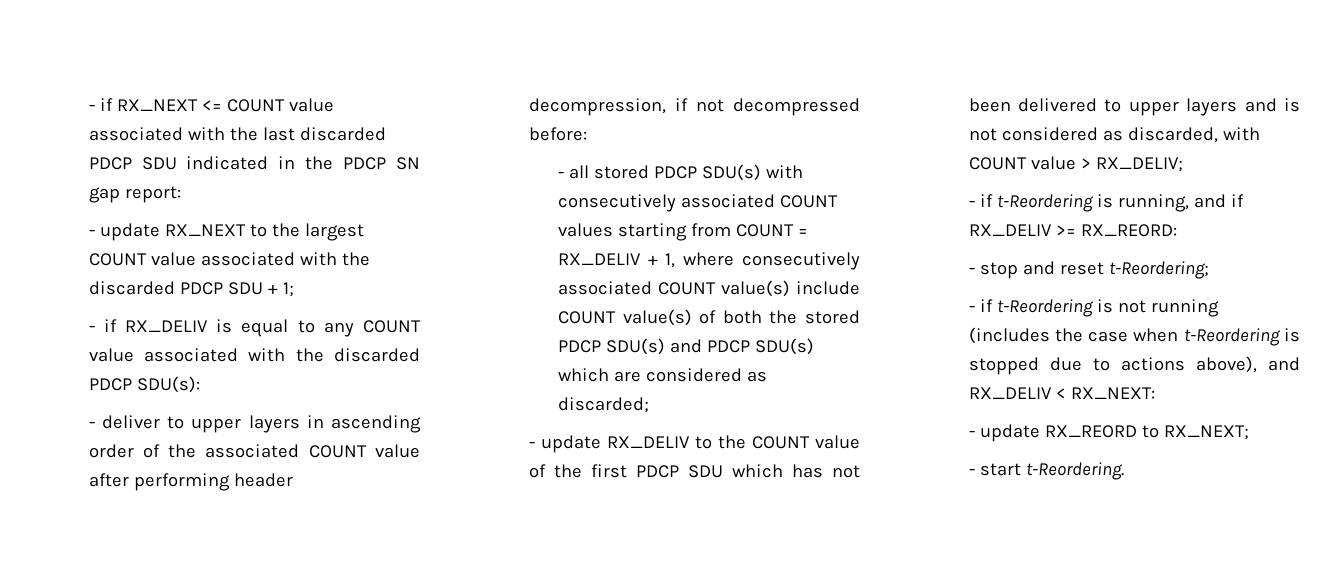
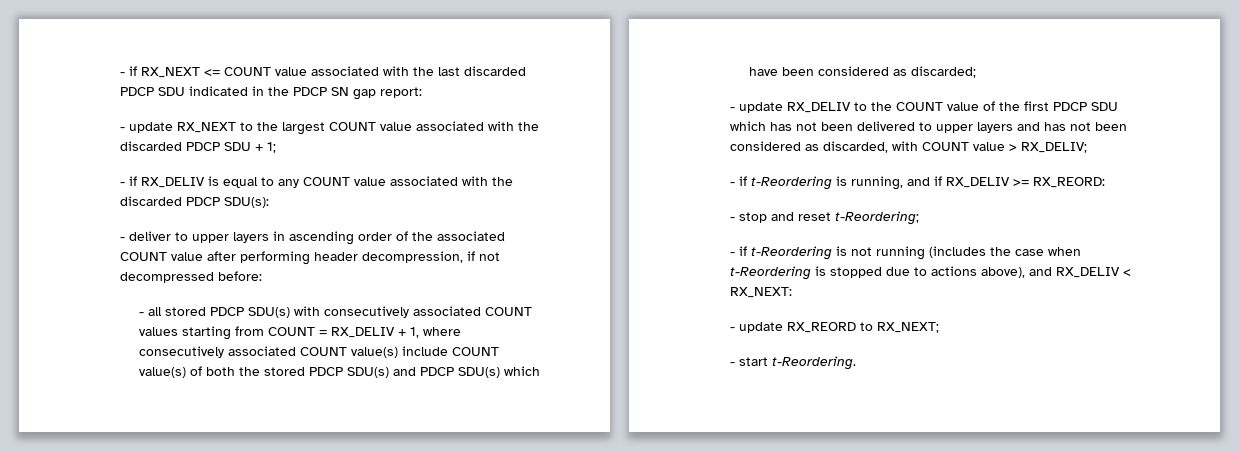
[613,371,641,382] are -> [748,67,814,76] have been
[1284,98,1300,112] [968,128,997,141] is not -> [1043,122,1127,131] has not been

